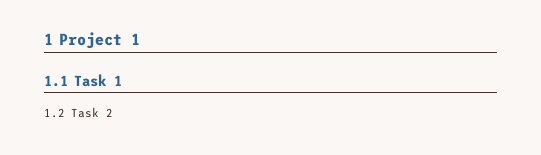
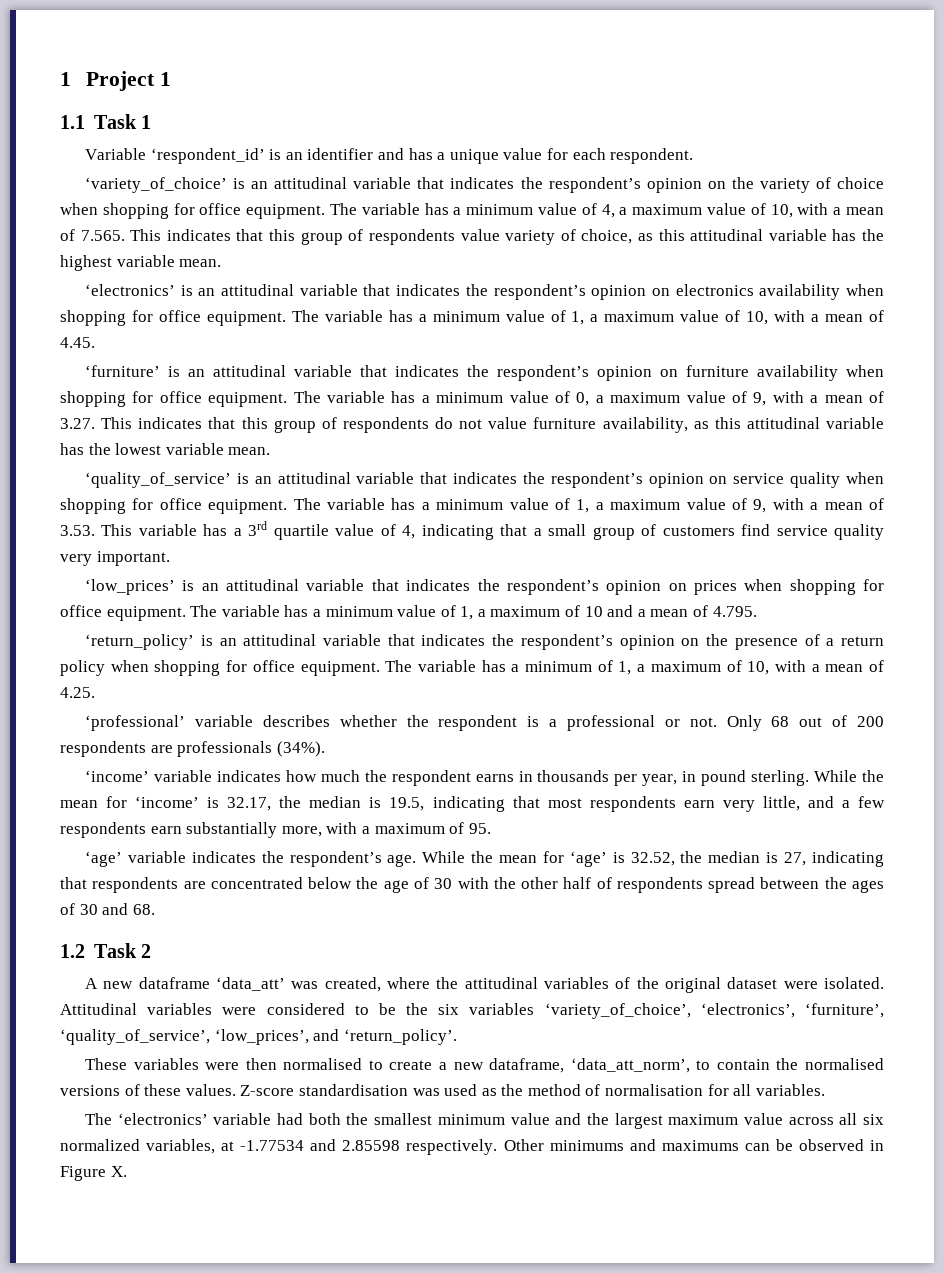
[44,107,113,118] 1.2 Task 2 -> [85,148,694,164] [85,177,884,193] [60,203,884,219] [60,229,884,245] [60,255,222,271] [85,284,885,300] [60,310,885,326] [60,337,95,348] [85,365,884,381] [60,391,884,407] [60,417,884,433] [60,443,271,455] [85,472,885,488] [60,498,884,514] [60,521,884,540] [60,551,170,566] [85,579,885,595] [60,605,757,621] [85,634,885,650] [60,660,885,676] [60,687,95,698] [85,715,885,731] [60,741,325,757] [85,770,884,786] [60,796,885,812] [60,822,491,838] [85,851,885,867] [60,877,885,893] [60,903,155,915] [60,943,151,958] [85,977,884,993] [60,1003,884,1019] [60,1029,457,1045] [85,1058,884,1073] [60,1084,825,1096] [85,1113,884,1129] [60,1139,884,1155] [60,1166,127,1181] Variable ‘respondent_id’ is an identifier and has a unique value for each respondent. // ‘variety_of_choice’ is an attitudinal variable that indicates the respondent’s opinion on the variety of choice when shopping for office equipment. The variable has a minimum value of 4, a maximum value of 10, with a mean of 7.565. This indicates that this group of respondents value variety of choice, as this attitudinal variable has the highest variable mean. // ‘electronics’ is an attitudinal variable that indicates the respondent’s opinion on electronics availability when shopping for office equipment. The variable has a minimum value of 1, a maximum value of 10, with a mean of 4.45. // ‘furniture’ is an attitudinal variable that indicates the respondent’s opinion on furniture availability when shopping for office equipment. The variable has a minimum value of 0, a maximum value of 9, with a mean of 3.27. This indicates that this group of respondents do not value furniture availability, as this attitudinal variable has the lowest variable mean. // ‘quality_of_service’ is an attitudinal variable that indicates the respondent’s opinion on service quality when shopping for office equipment. The variable has a minimum value of 1, a maximum value of 9, with a mean of 3.53. This variable has a 3rd quartile value of 4, indicating that a small group of customers find service quality very important. // ‘low_prices’ is an attitudinal variable that indicates the respondent’s opinion on prices when shopping for office equipment. The variable has a minimum value of 1, a maximum of 10 and a mean of 4.795. // ‘return_policy’ is an attitudinal variable that indicates the respondent’s opinion on the presence of a return policy when shopping for office equipment. The variable has a minimum of 1, a maximum of 10, with a mean of 4.25. // ‘professional’ variable describes whether the respondent is a professional or not. Only 68 out of 200 respondents are professionals (34%). // ‘income’ variable indicates how much the respondent earns in thousands per year, in pound sterling. While the mean for ‘income’ is 32.17, the median is 19.5, indicating that most respondents earn very little, and a few respondents earn substantially more, with a maximum of 95. // ‘age’ variable indicates the respondent’s age. While the mean for ‘age’ is 32.52, the median is 27, indicating that respondents are concentrated below the age of 30 with the other half of respondents spread between the ages of 30 and 68. // 1.2 Task 2 // A new dataframe ‘data_att’ was created, where the attitudinal variables of the original dataset were isolated. Attitudinal variables were considered to be the six variables ‘variety_of_choice’, ‘electronics’, ‘furniture’, ‘quality_of_service’, ‘low_prices’, and ‘return_policy’. // These variables were then normalised to create a new dataframe, ‘data_att_norm’, to contain the normalised versions of these values. Z-score standardisation was used as the method of normalisation for all variables. // The ‘electronics’ variable had both the smallest minimum value and the largest maximum value across all six normalized variables, at -1.77534 and 2.85598 respectively. Other minimums and maximums can be observed in Figure X.

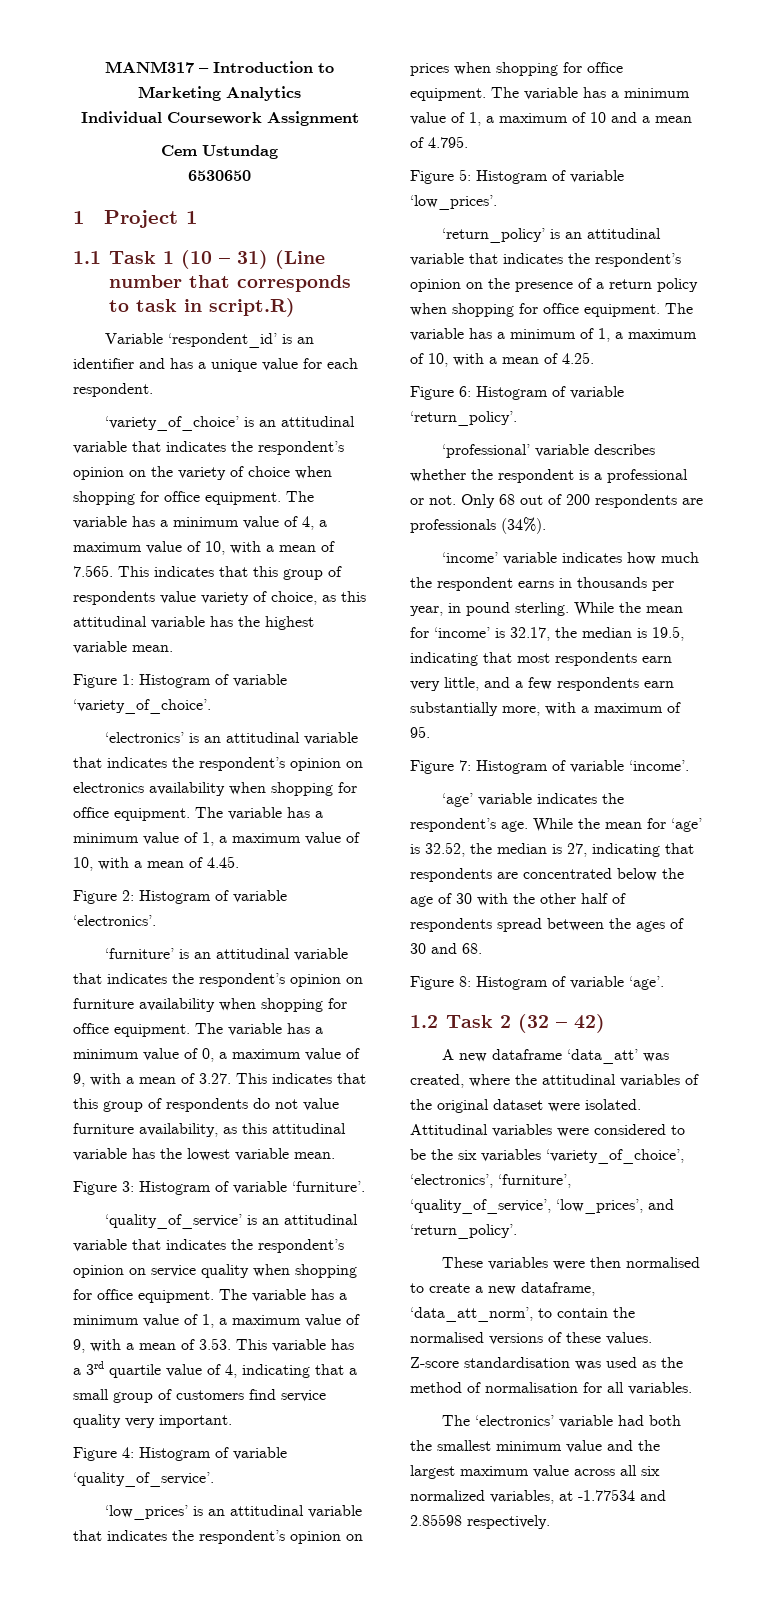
(60, 79) none -> [105,61,334,73] [138,86,301,101] [80,111,359,126] [161,145,278,159] [188,170,251,181] MANM317 – Introduction to Marketing Analytics // Individual Coursework Assignment // Cem Ustundag // 6530650 //
(151, 122) none -> [181,250,325,269] [109,275,351,292] [109,298,295,317] (10 – 31) (Line number that corresponds to task in script.R)
(222, 263) none -> [73,674,287,688] [73,699,211,714] // Figure 1: Histogram of variable ‘variety_of_choice’.
(95, 342) none -> [73,890,287,904] [73,915,156,926] // Figure 2: Histogram of variable ‘electronics’.
(271, 451) none -> [73,1181,365,1195] // Figure 3: Histogram of variable ‘furniture’.
(170, 558) none -> [73,1447,287,1461] [73,1472,214,1487] // Figure 4: Histogram of variable ‘quality_of_service’.
(757, 611) none -> [410,169,624,184] [410,195,497,210] // Figure 5: Histogram of variable ‘low_prices’.
(95, 692) none -> [410,386,624,400] [410,411,517,426] // Figure 6: Histogram of variable ‘return_policy’.
(491, 828) none -> [410,760,689,774] // Figure 7: Histogram of variable ‘income’.
(155, 909) none -> [410,976,664,990] // Figure 8: Histogram of variable ‘age’.
(151, 951) none -> [518,1014,605,1033] (32 – 42)
[503,1139,884,1151] [60,1166,127,1181] Other minimums and maximums can be observed in Figure X. -> (550, 1522) none

